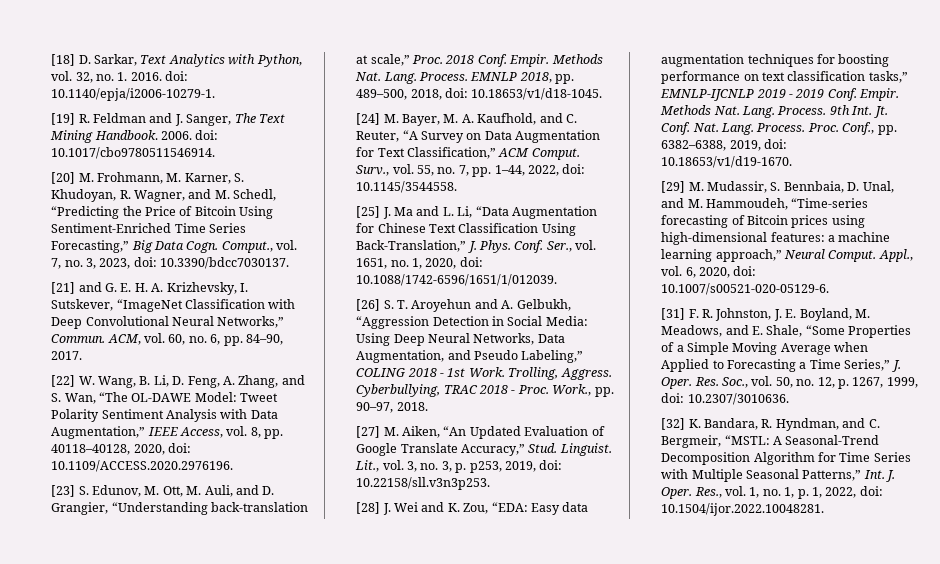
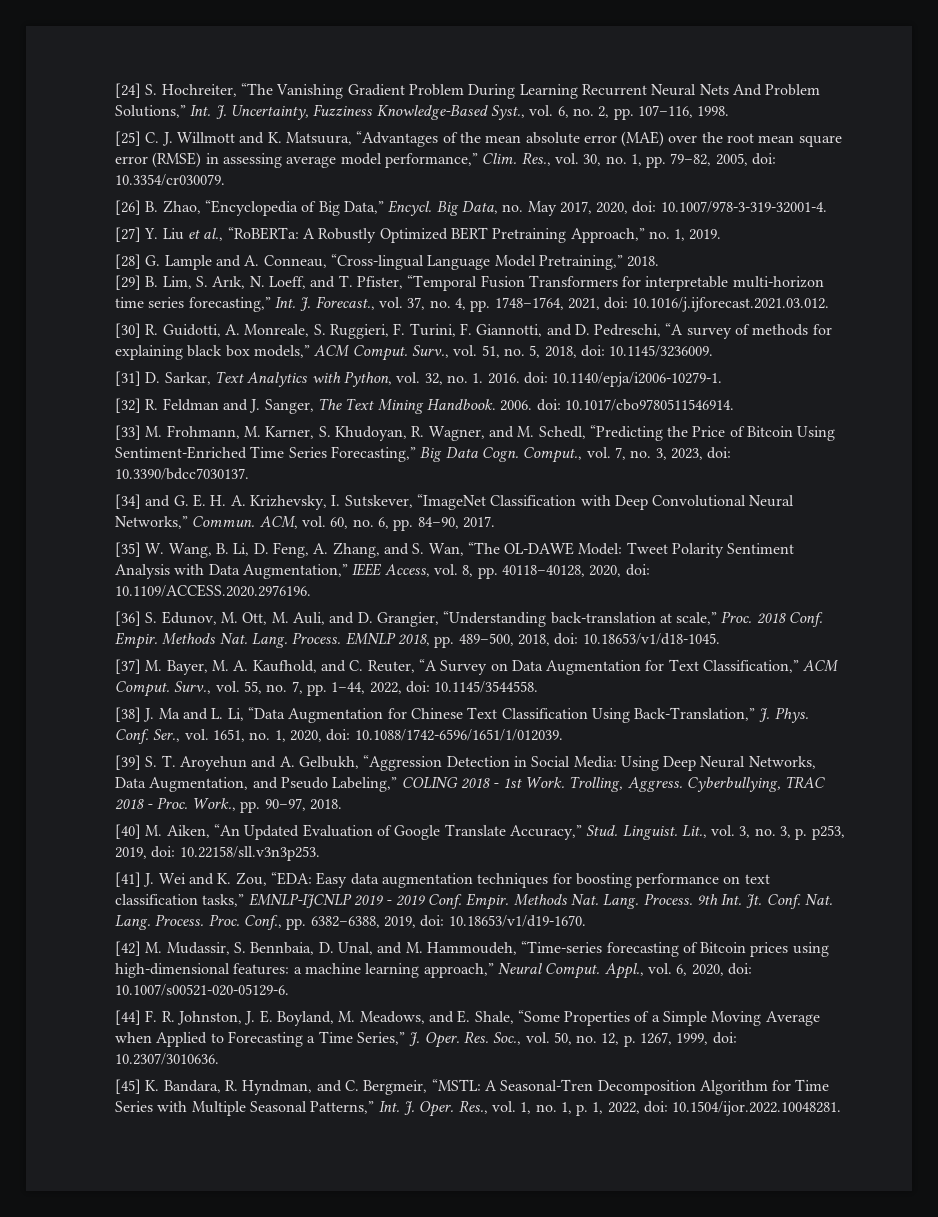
[51,54,76,66] [18] -> [114,83,821,99] [114,104,730,120] [114,131,842,147] [114,152,777,168] [114,174,225,186] [114,200,827,216] [114,227,722,243] [114,254,660,270] [114,275,824,291] [114,296,830,312] [114,323,832,339] [114,345,714,361] [114,371,141,386] [24] S. Hochreiter, “The Vanishing Gradient Problem During Learning Recurrent Neural Nets And Problem Solutions,” Int. J. Uncertainty, Fuzziness Knowledge-Based Syst., vol. 6, no. 2, pp. 107–116, 1998. // [25] C. J. Willmott and K. Matsuura, “Advantages of the mean absolute error (MAE) over the root mean square error (RMSE) in assessing average model performance,” Clim. Res., vol. 30, no. 1, pp. 79–82, 2005, doi: 10.3354/cr030079. // [26] B. Zhao, “Encyclopedia of Big Data,” Encycl. Big Data, no. May 2017, 2020, doi: 10.1007/978-3-319-32001-4. // [27] Y. Liu et al., “RoBERTa: A Robustly Optimized BERT Pretraining Approach,” no. 1, 2019. // [28] G. Lample and A. Conneau, “Cross-lingual Language Model Pretraining,” 2018. // [29] B. Lim, S. Arık, N. Loeff, and T. Pfister, “Temporal Fusion Transformers for interpretable multi-horizon time series forecasting,” Int. J. Forecast., vol. 37, no. 4, pp. 1748–1764, 2021, doi: 10.1016/j.ijforecast.2021.03.012. // [30] R. Guidotti, A. Monreale, S. Ruggieri, F. Turini, F. Giannotti, and D. Pedreschi, “A survey of methods for explaining black box models,” ACM Comput. Surv., vol. 51, no. 5, 2018, doi: 10.1145/3236009. // [31]
[51,113,76,125] [19] -> [114,398,141,413] [32]
[51,172,76,184] [20] -> [114,425,141,440] [33]
[51,282,76,294] [21] -> [114,494,141,509] [34]
[51,375,76,387] [22] -> [114,542,141,557] [35]
[51,485,76,497] [23] -> [114,611,141,626] [36]
[356,113,381,125] [24] -> [114,659,141,674] [37]
[356,206,381,218] [25] -> [114,707,141,722] [38]
[356,299,381,311] [26] -> [114,755,141,770] [39]
[356,426,381,438] [27] -> [114,824,141,839] [40]
[356,502,381,514] [28] -> [114,872,141,887] [41]
[661,181,686,193] [29] -> [114,941,141,956] [42]
[661,308,686,320] [31] -> [114,1010,141,1025] [44]
[661,418,686,430] [32] -> [114,1079,141,1094] [45]
[785,435,880,445] Seasonal-Trend -> [500,1079,594,1091] Seasonal-Tren

